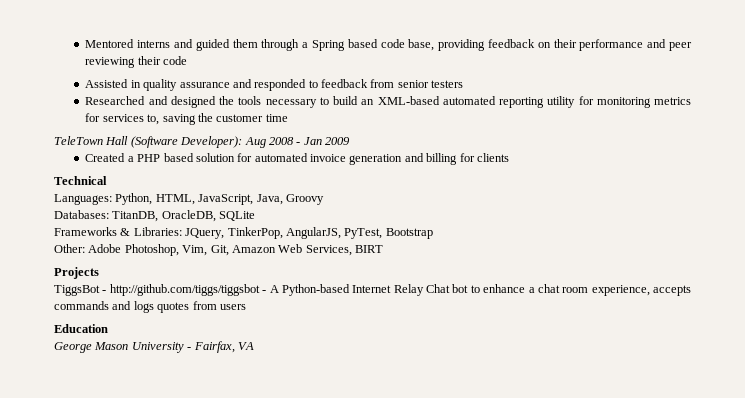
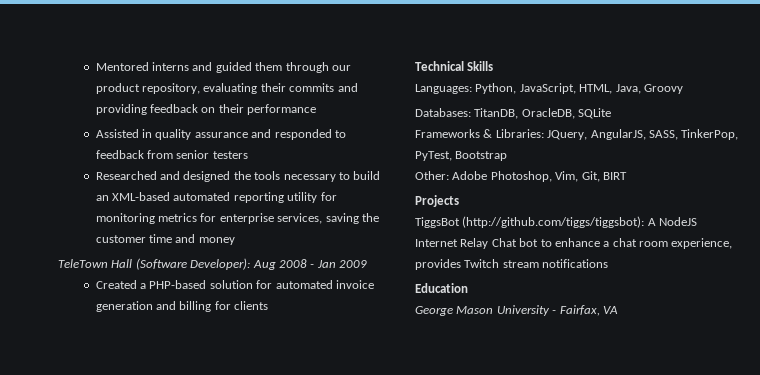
[302,39,435,51] a Spring based code base, -> [331,65,351,71] [95,83,358,94] our product repository, evaluating their commits and
[647,39,692,51] [85,56,188,68] and peer reviewing their code -> (317, 109) none
[102,114,160,125] services to, -> [219,213,323,224] enterprise services,
(288, 118) none -> [175,234,235,245] and money
[137,153,194,162] PHP based -> [149,280,207,289] PHP-based
(107, 180) none -> [467,61,494,71] Skills
[155,194,254,205] HTML, JavaScript, -> [519,83,613,94] JavaScript, HTML,
[227,227,341,239] TinkerPop, AngularJS, -> [590,129,739,140] AngularJS, SASS, TinkerPop,
[231,244,352,256] Amazon Web Services, -> (600, 176) none
[102,284,350,296] - http://github.com/tiggs/tiggsbot - A Python-based -> [462,216,698,228] (http://github.com/tiggs/tiggsbot): A NodeJS
[653,285,691,296] [54,301,246,313] accepts commands and logs quotes from users -> [415,259,609,270] provides Twitch stream notifications

